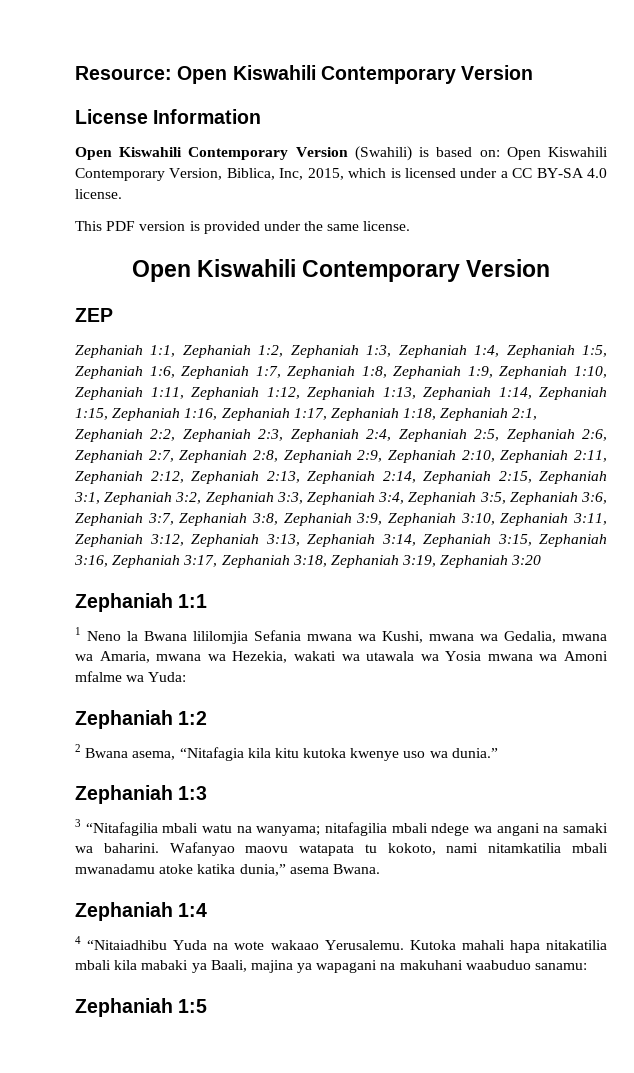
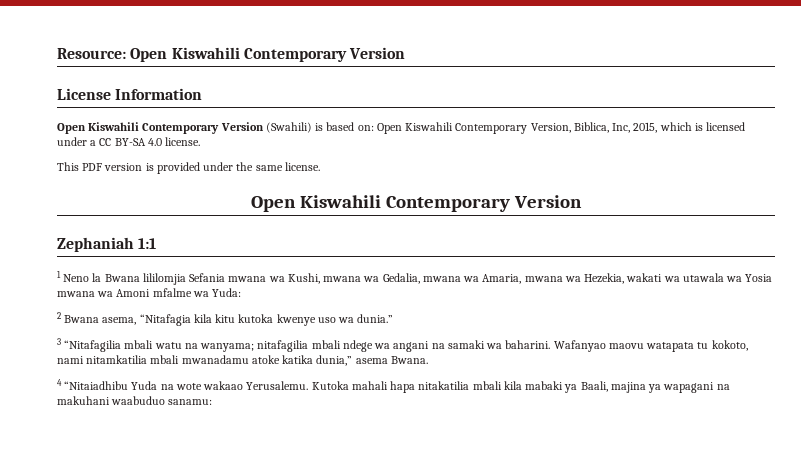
[75,308,113,322] [75,345,607,358] [75,366,607,379] [75,387,607,400] [75,408,538,421] [75,429,607,442] [75,450,608,463] [75,471,607,484] [74,492,607,505] [75,513,608,526] [75,534,607,547] [74,555,542,568] // ZEP // Zephaniah 1:1, Zephaniah 1:2, Zephaniah 1:3, Zephaniah 1:4, Zephaniah 1:5, Zephaniah 1:6, Zephaniah 1:7, Zephaniah 1:8, Zephaniah 1:9, Zephaniah 1:10, Zephaniah 1:11, Zephaniah 1:12, Zephaniah 1:13, Zephaniah 1:14, Zephaniah 1:15, Zephaniah 1:16, Zephaniah 1:17, Zephaniah 1:18, Zephaniah 2:1, Zephaniah 2:2, Zephaniah 2:3, Zephaniah 2:4, Zephaniah 2:5, Zephaniah 2:6, Zephaniah 2:7, Zephaniah 2:8, Zephaniah 2:9, Zephaniah 2:10, Zephaniah 2:11, Zephaniah 2:12, Zephaniah 2:13, Zephaniah 2:14, Zephaniah 2:15, Zephaniah 3:1, Zephaniah 3:2, Zephaniah 3:3, Zephaniah 3:4, Zephaniah 3:5, Zephaniah 3:6, Zephaniah 3:7, Zephaniah 3:8, Zephaniah 3:9, Zephaniah 3:10, Zephaniah 3:11, Zephaniah 3:12, Zephaniah 3:13, Zephaniah 3:14, Zephaniah 3:15, Zephaniah 3:16, Zephaniah 3:17, Zephaniah 3:18, Zephaniah 3:19, Zephaniah 3:20 -> (582, 201) none
[75,710,208,729] // Zephaniah 1:2 -> (242, 292) none
[75,785,208,804] // Zephaniah 1:3 -> (394, 318) none
[75,902,208,921] // Zephaniah 1:4 -> (428, 360) none
[75,998,208,1017] // Zephaniah 1:5 -> (213, 402) none

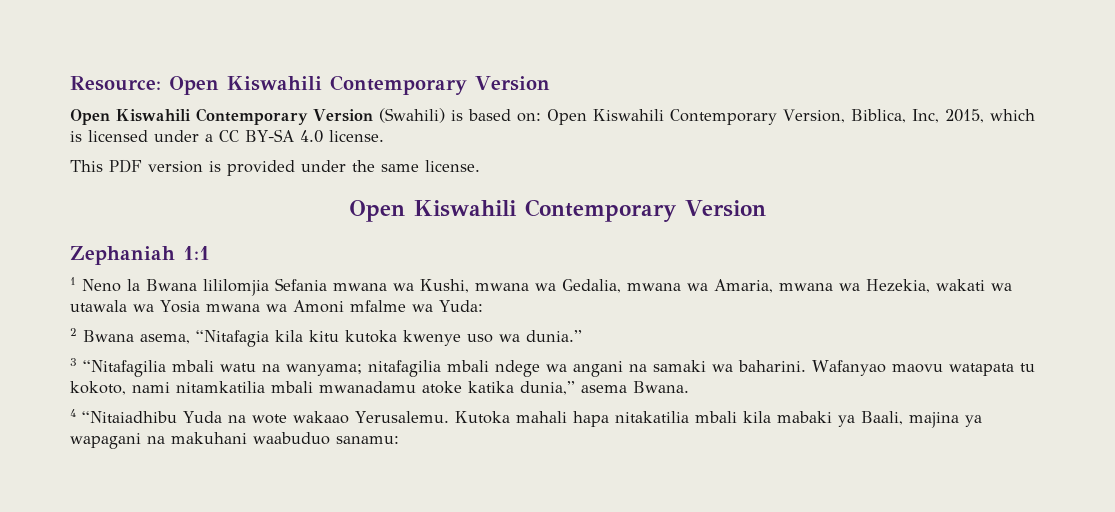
[57,88,203,100] // License Information -> (550, 83) none

